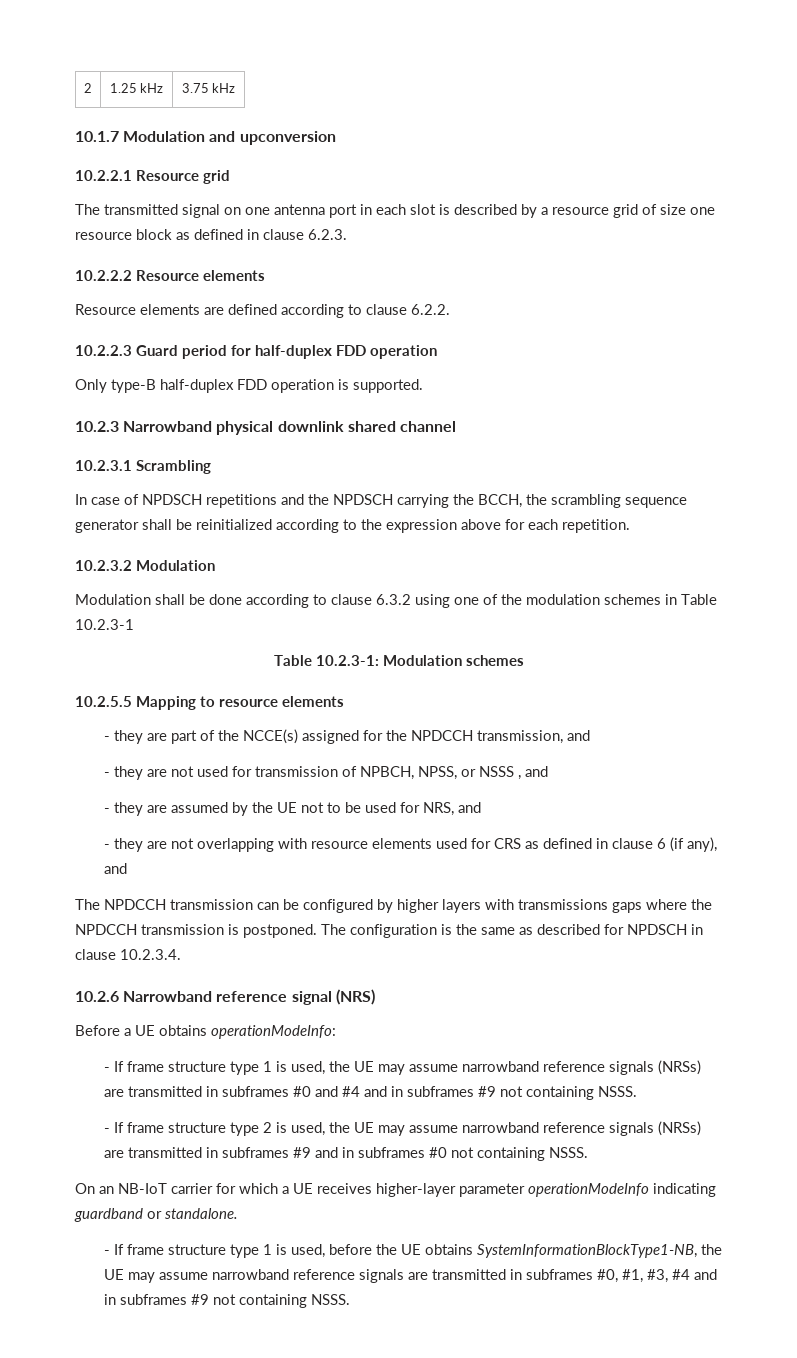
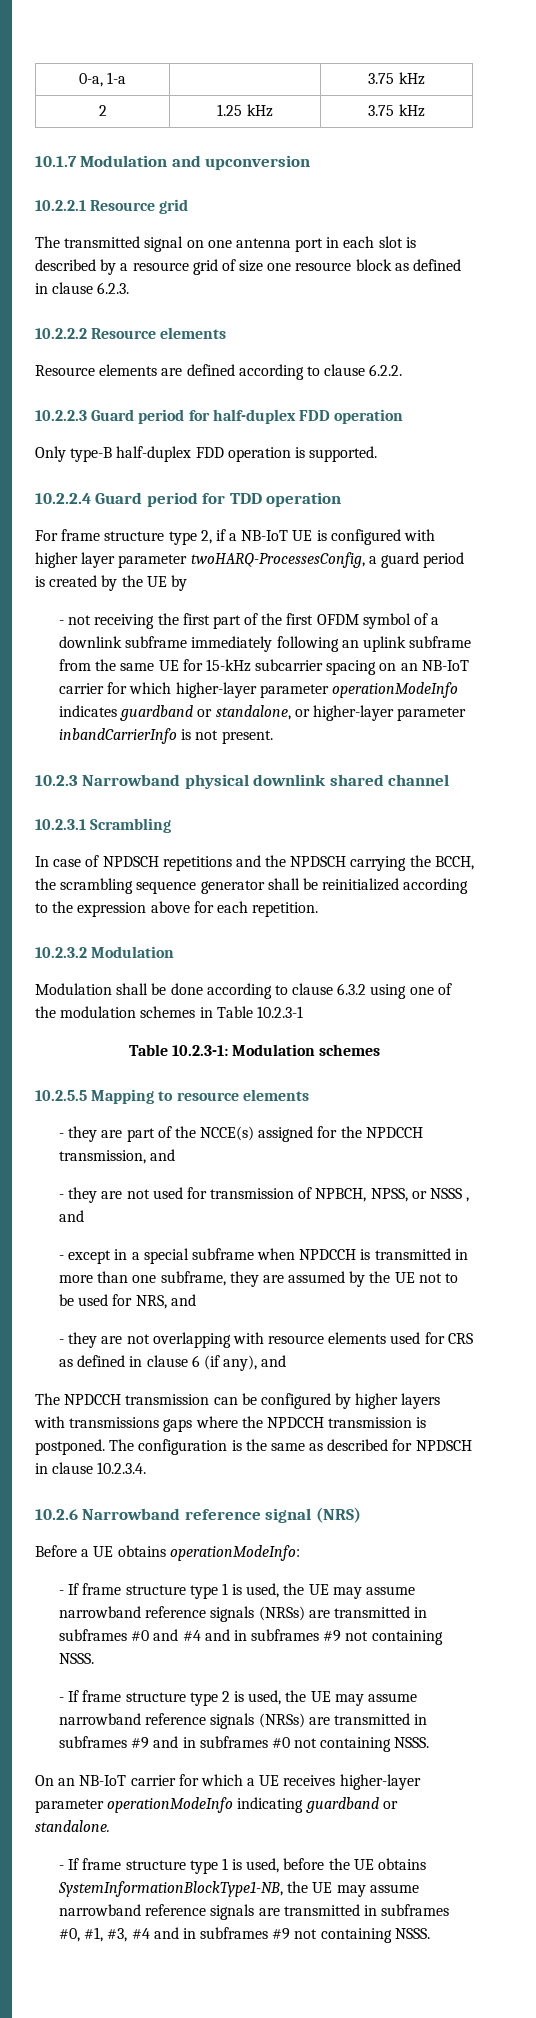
(84, 88) none -> [78,72,127,87] [368,72,425,85] 0-a, 1-a | | 3.75 kHz //
(423, 386) none -> [35,492,342,507] [35,529,436,545] [35,552,465,568] [35,575,187,591] [58,613,440,629] [58,636,472,652] [58,659,469,675] [58,682,458,698] [58,705,467,721] [58,728,273,744] // 10.2.2.4 Guard period for TDD operation // For frame structure type 2, if a NB-IoT UE is configured with higher layer parameter twoHARQ-ProcessesConfig, a guard period is created by the UE by // - not receiving the first part of the first OFDM symbol of a downlink subframe immediately following an uplink subframe from the same UE for 15-kHz subcarrier spacing on an NB-IoT carrier for which higher-layer parameter operationModeInfo indicates guardband or standalone, or higher-layer parameter inbandCarrierInfo is not present.
(110, 810) none -> [68,1248,468,1264] [58,1271,226,1286] except in a special subframe when NPDCCH is transmitted in more than one subframe,

